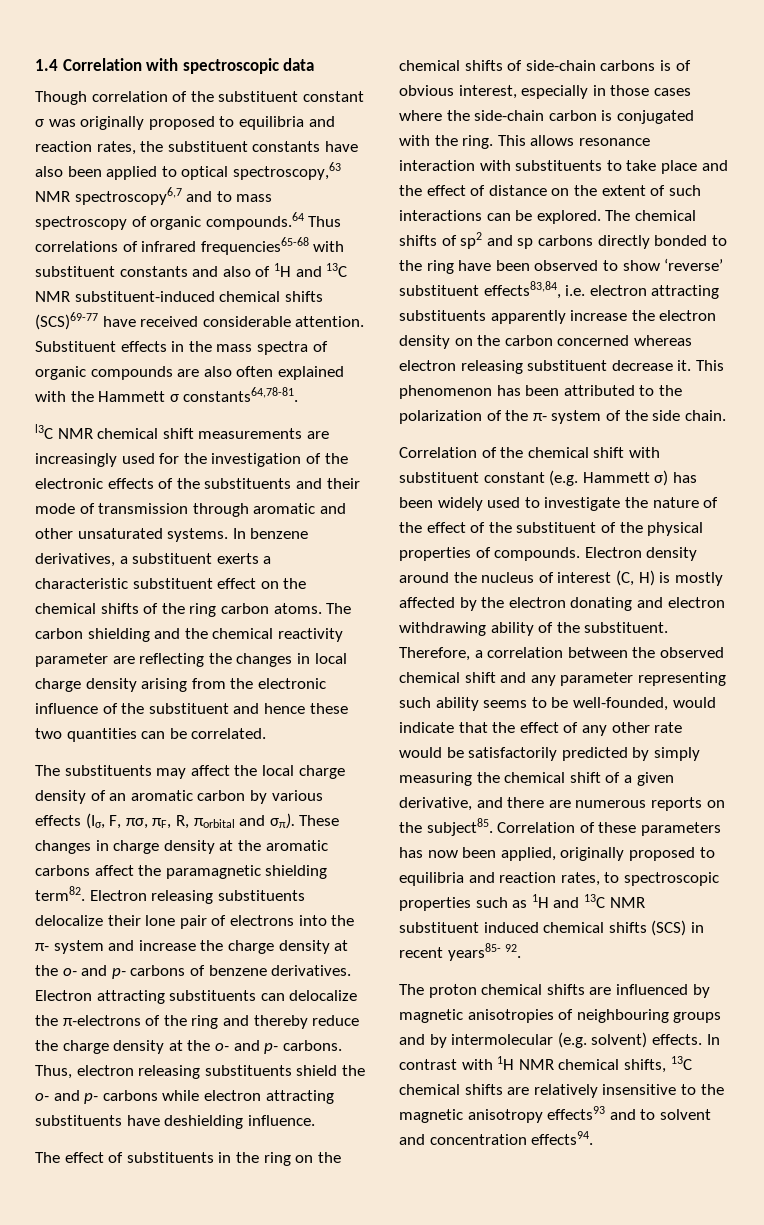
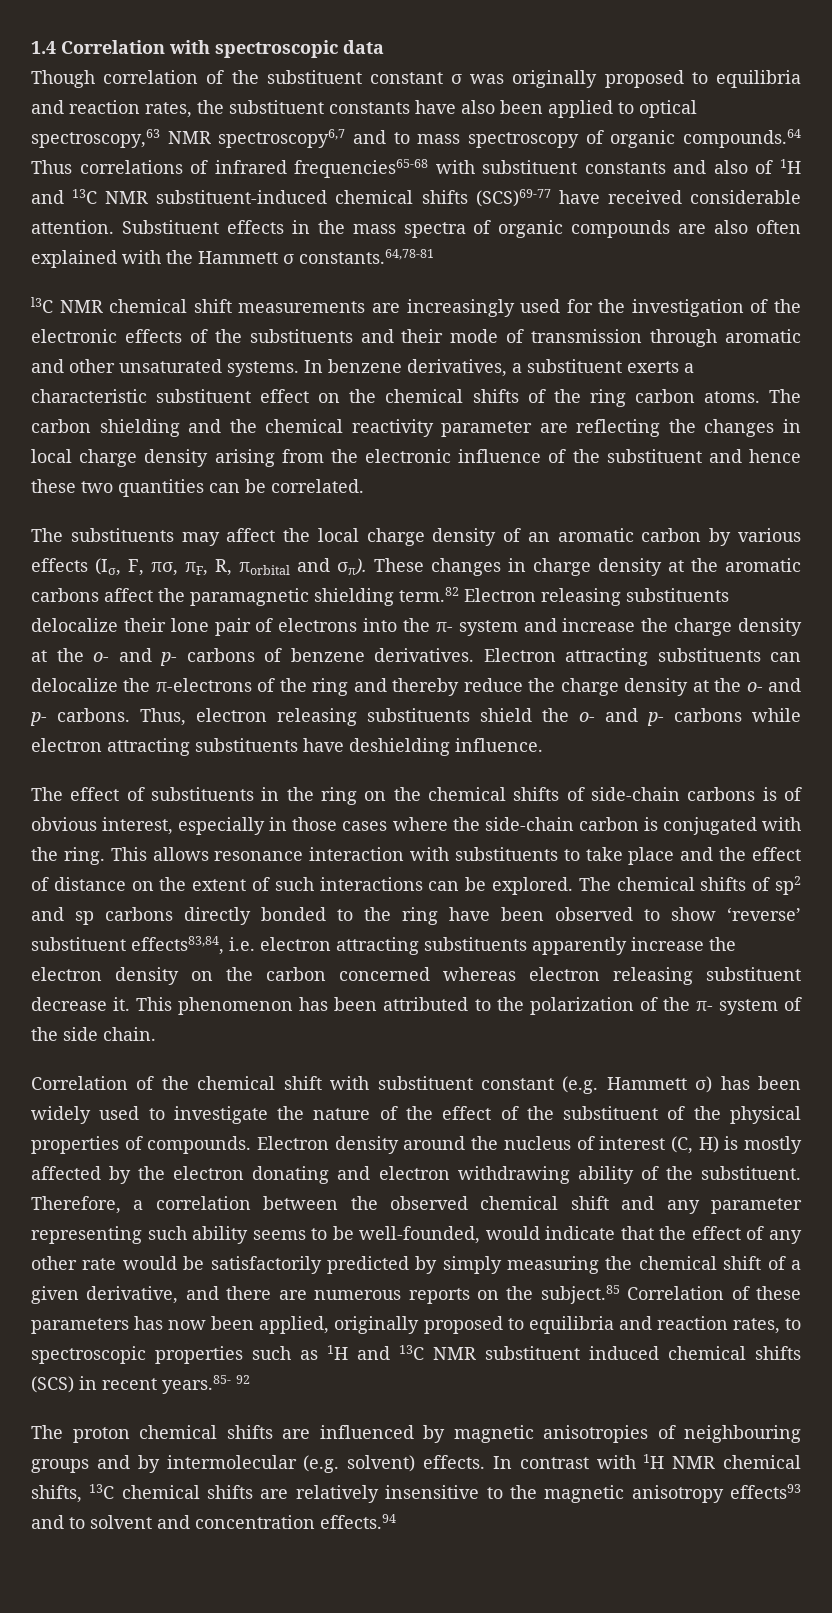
[183,387,299,402] constants64,78-81. -> [299,249,434,264] constants.64,78-81
[35,886,85,901] term82. -> [399,587,459,602] term.82
[426,818,493,836] subject85. -> [540,1285,620,1304] subject.85
[447,943,522,961] years85- 92. -> [162,1375,250,1394] years.85- 92
[531,1131,594,1145] effects94. -> [320,1514,396,1529] effects.94

